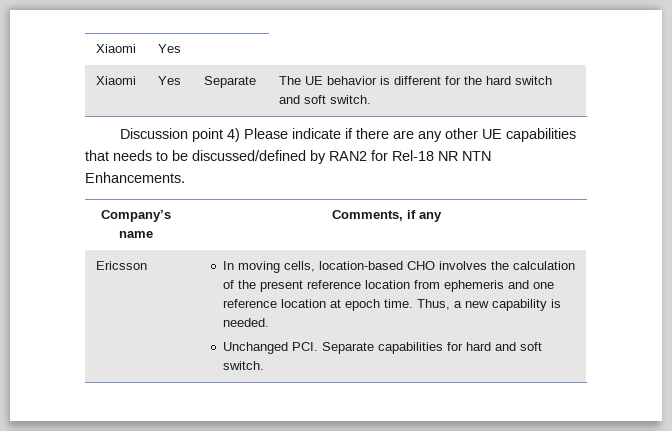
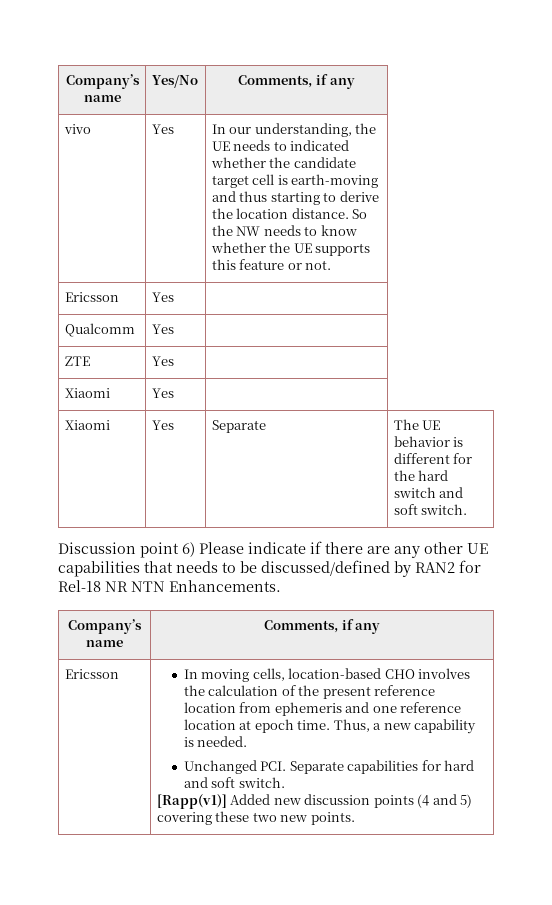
(95, 48) none -> [65,74,140,89] [83,95,121,102] [151,75,198,88] [238,74,355,89] [63,124,91,134] [151,124,174,134] [211,123,377,137] [211,140,350,151] [210,157,356,168] [211,174,379,188] [211,191,379,205] [211,208,368,219] [211,225,357,236] [210,242,371,256] [211,259,332,270] [64,292,119,302] [151,292,174,302] [64,323,135,337] [151,324,174,334] [64,356,90,366] [151,356,174,366] Company’s name | Yes/No | Comments, if any // vivo | Yes | In our understanding, the UE needs to indicated whether the candidate target cell is earth-moving and thus starting to derive the location distance. So the NW needs to know whether the UE supports this feature or not. // Ericsson | Yes | // Qualcomm | Yes | // ZTE | Yes | //
[227,128,241,142] 4) -> [182,542,195,557] 6)
(264, 365) none -> [156,794,473,809] [156,811,355,825] // [Rapp(v1)] Added new discussion points (4 and 5) covering these two new points.

